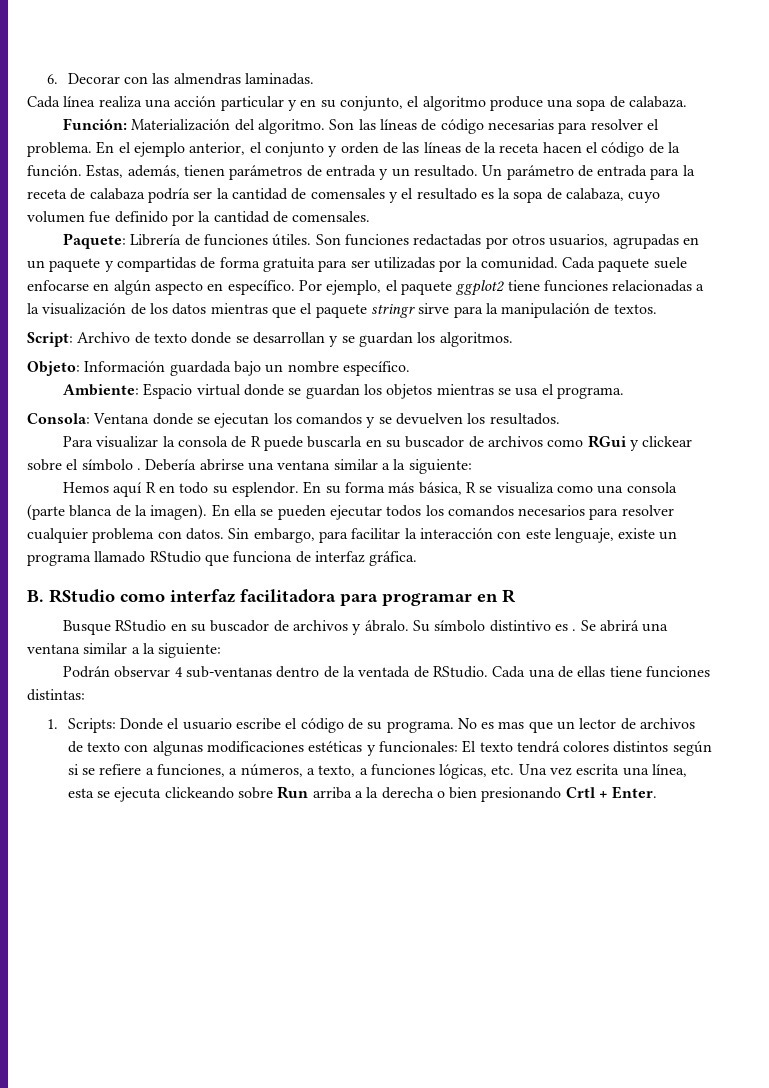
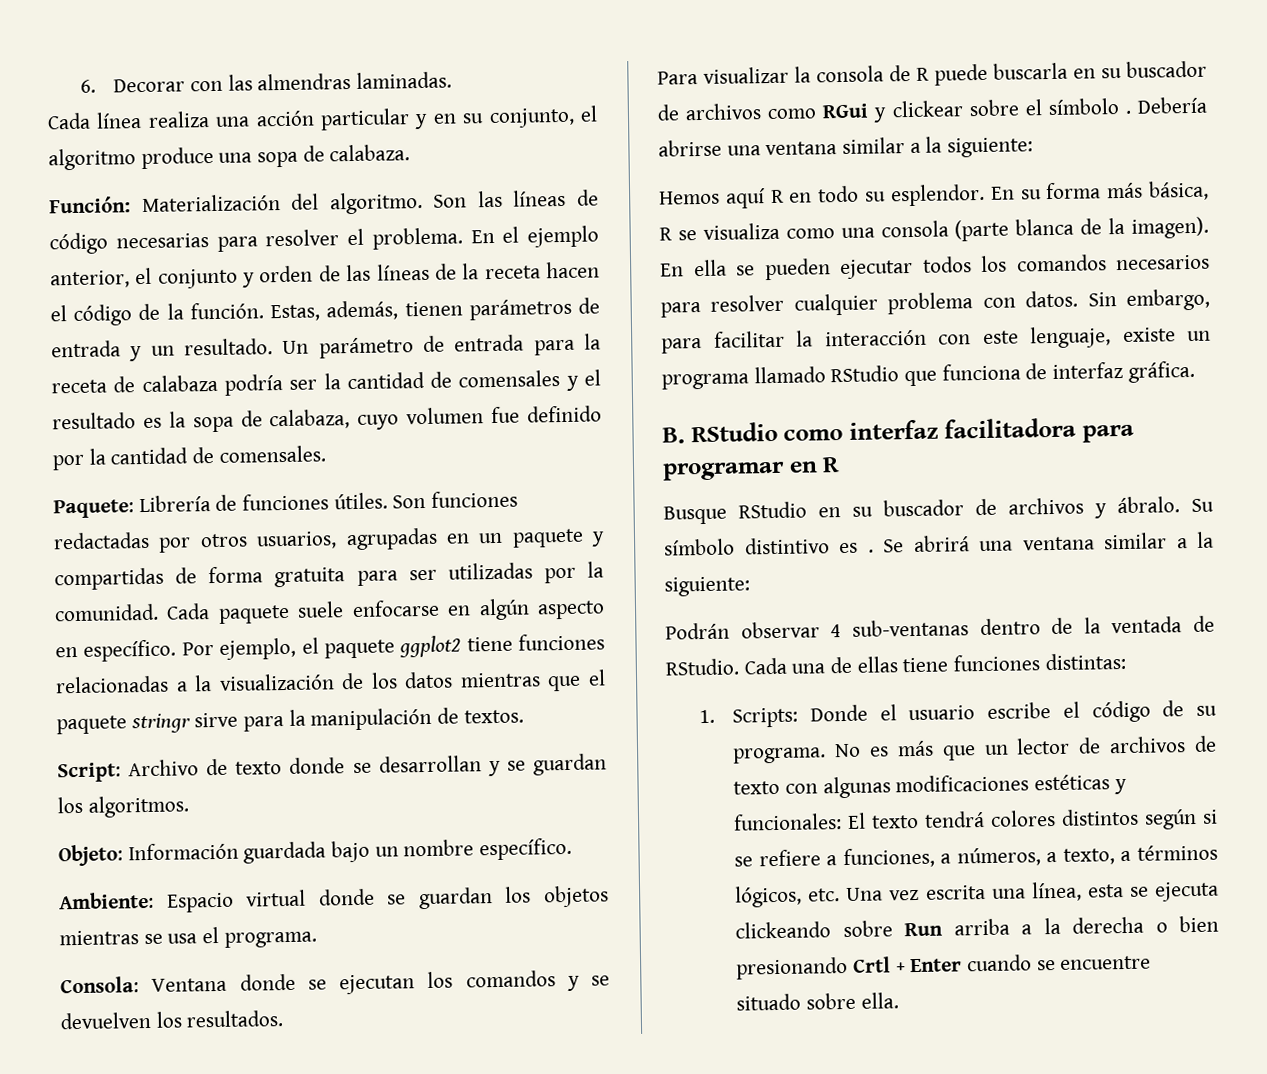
[498,721,525,729] mas -> [896,740,934,757] más
[370,764,488,779] funciones lógicas, -> [1137,844,1218,861] [735,885,803,908] términos lógicos,
[612,786,658,799] Enter. -> [910,954,1152,973] [736,992,899,1011] Enter cuando se encuentre situado sobre ella.

